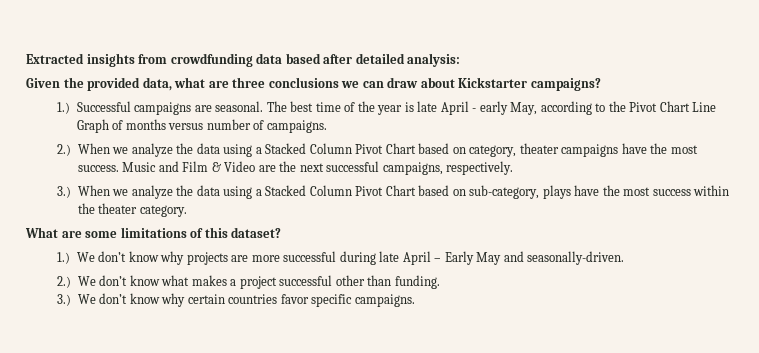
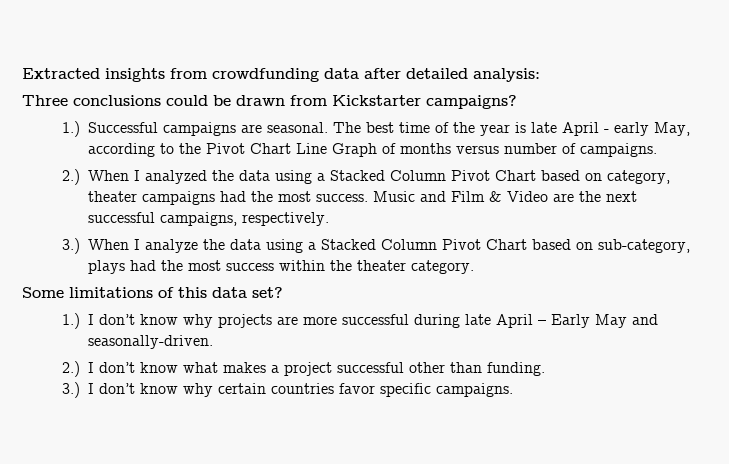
[285,53,321,64] based -> (359, 73) none
[26,77,455,91] Given the provided data, what are three conclusions we can draw about -> [22,95,327,106] Three conclusions could be drawn from
[112,143,173,157] we analyze -> [134,170,208,184] I analyzed
[621,143,647,154] have -> [220,191,247,202] had
[112,189,129,196] we -> [134,239,141,250] I
[574,185,600,196] have -> [130,260,157,271] had
[25,227,118,238] What are some -> [22,287,64,298] Some
[231,227,282,238] [57,252,95,264] dataset? // 1.) We -> [212,287,283,298] [62,313,95,329] data set? // 1.) I
[77,276,96,286] We -> [88,362,95,373] I
[77,294,96,304] We -> [88,383,95,394] I

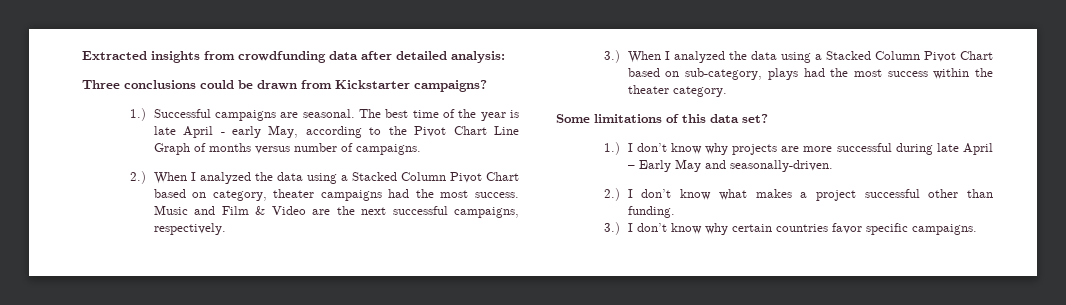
[145,239,199,253] analyze -> [673,51,725,63] analyzed

